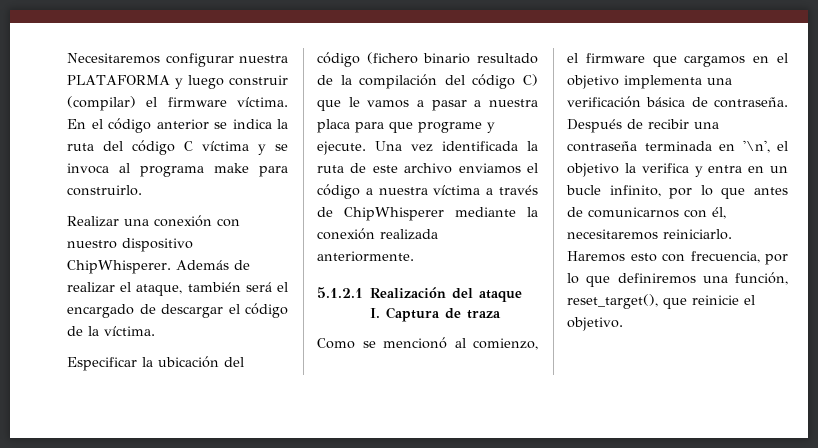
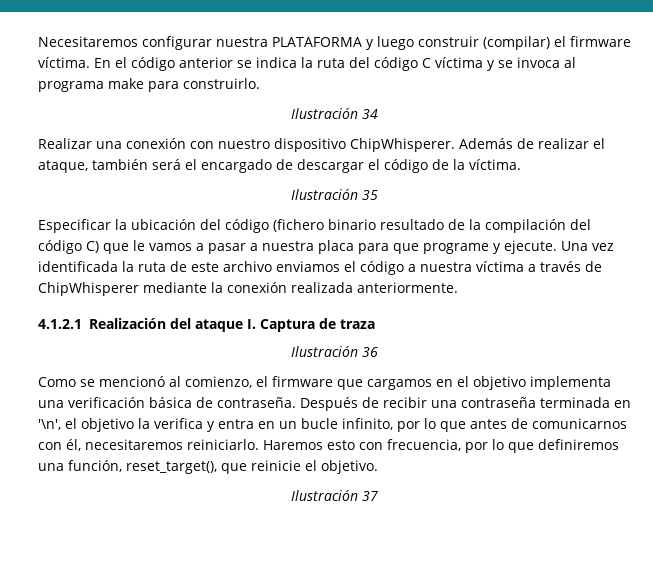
(142, 190) none -> [291,108,378,119] // Ilustración 34
(155, 331) none -> [291,189,378,200] // Ilustración 35
[317,287,363,298] 5.1.2.1 -> [38,319,82,329] 4.1.2.1
(502, 314) none -> [291,346,378,357] // Ilustración 36
(623, 324) none -> [291,490,378,501] // Ilustración 37

